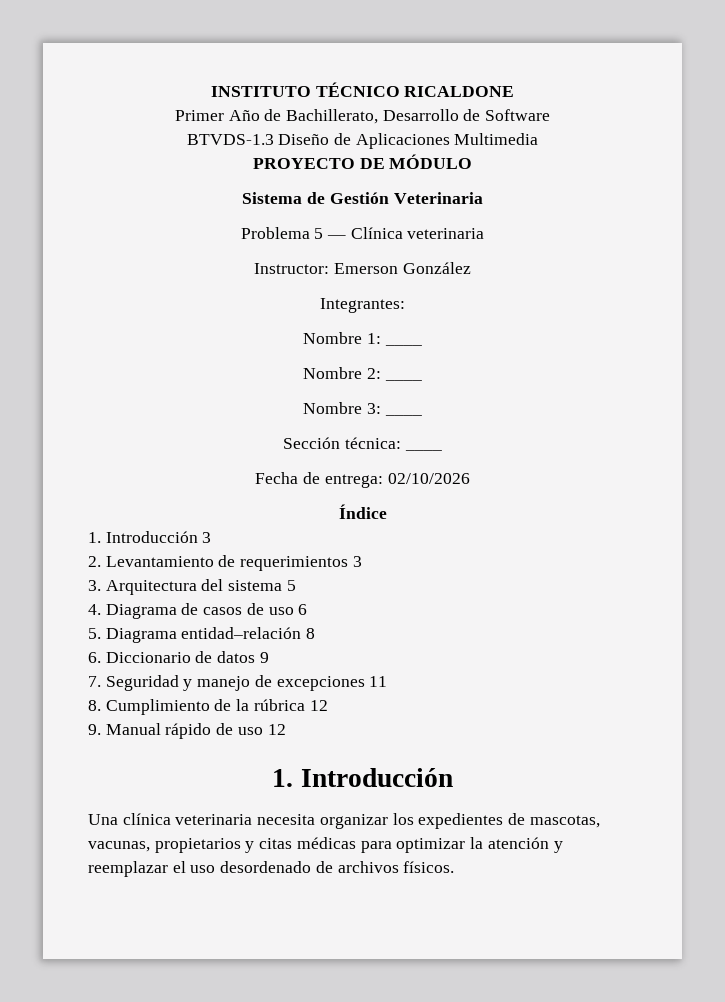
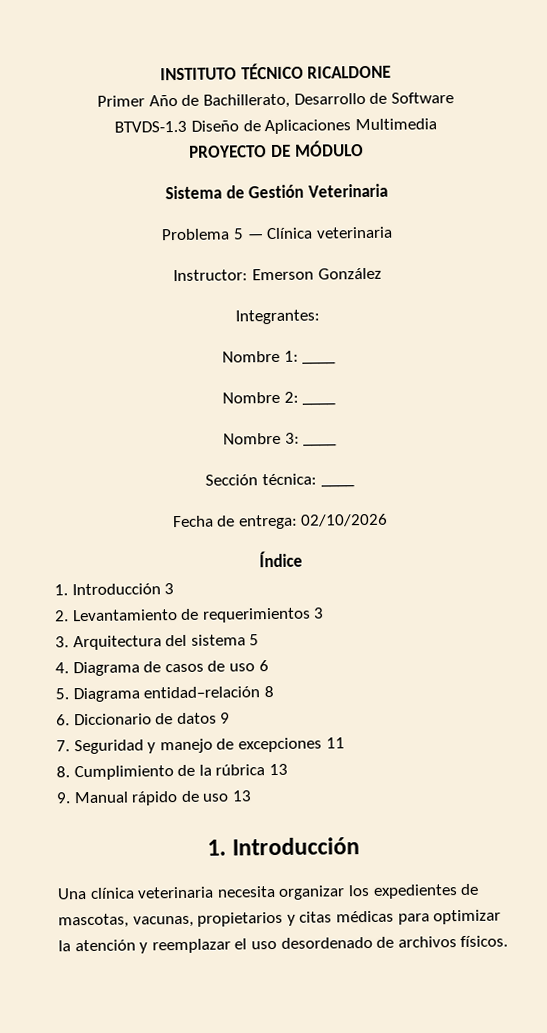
[309,700,328,711] 12 -> [268,763,288,776] 13
[267,724,286,735] 12 -> [231,790,252,802] 13

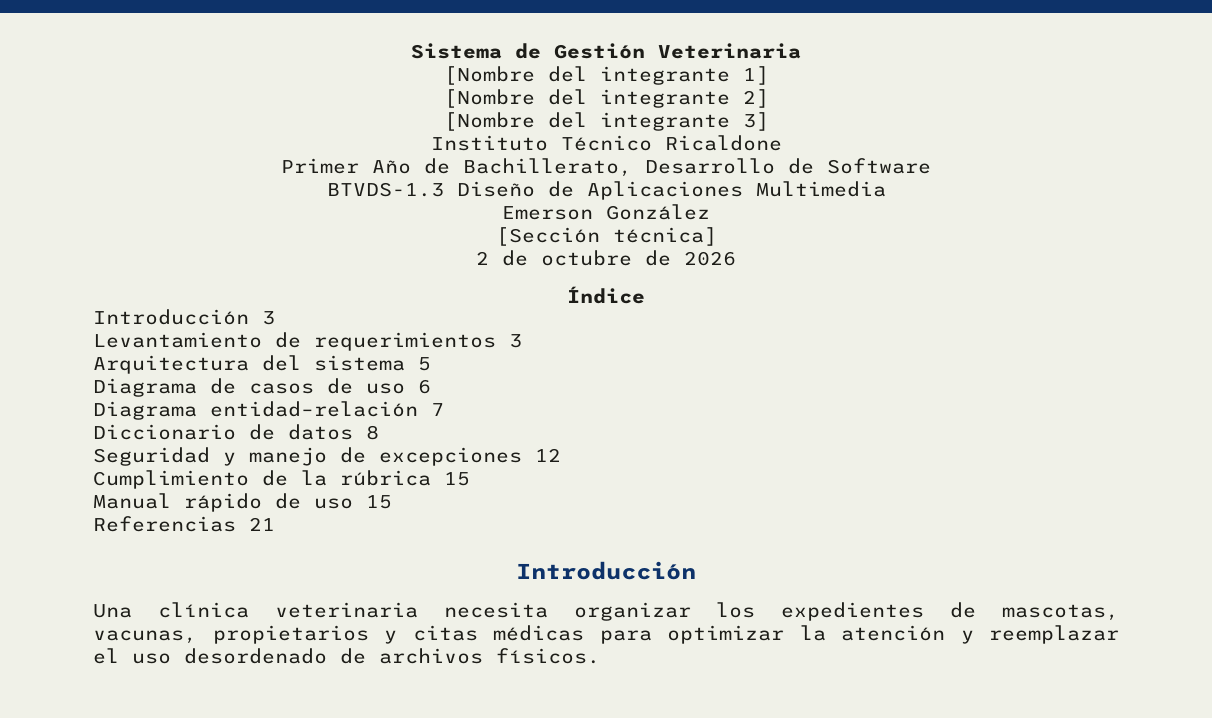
[159,62,392,81] INSTITUTO TÉCNICO RICALDONE -> [411,43,801,59] [443,66,769,85] [443,89,769,108] [443,112,769,131] [430,135,782,151] Sistema de Gestión Veterinaria // [Nombre del integrante 1] // [Nombre del integrante 2] // [Nombre del integrante 3] // Instituto Técnico Ricaldone
[189,140,364,158] [165,183,388,200] [161,226,393,241] [173,267,382,282] [235,309,320,325] [221,350,337,365] [221,391,337,406] [222,432,338,447] [205,473,355,488] [171,513,389,530] PROYECTO DE MÓDULO // Sistema de Gestión Veterinaria // Problema 5 — Clínica veterinaria // Instructor: Emerson González // Integrantes: // Nombre 1: ____ // Nombre 2: ____ // Nombre 3: ____ // Sección técnica: ____ // Fecha de entrega: 02/10/2026 -> [502,204,710,220] [495,227,717,246] [476,250,736,266] Emerson González // [Sección técnica] // 2 de octubre de 2026
[54,584,68,596] 1. -> (645, 295) none
[54,610,69,622] 2. -> (275, 318) none
[55,636,69,648] 3. -> (522, 341) none
[55,662,69,674] 4. -> (431, 364) none
[55,688,69,700] 5. -> (431, 386) none
[263,686,274,698] [56,714,70,726] 8 // 6. -> [431,403,444,416] 7 //
[220,712,231,724] [56,740,70,752] 9 // 7. -> [366,425,379,440] 8 //
[325,737,345,749] [56,766,70,778] 11 // 8. -> [535,448,561,462] 12 //
[268,763,288,776] [56,792,71,804] 13 // 9. -> [444,472,470,486] 15 //
[231,790,252,802] [207,839,227,856] 13 // 1. -> [366,495,392,509] [93,516,275,532] 15 // Referencias 21 //

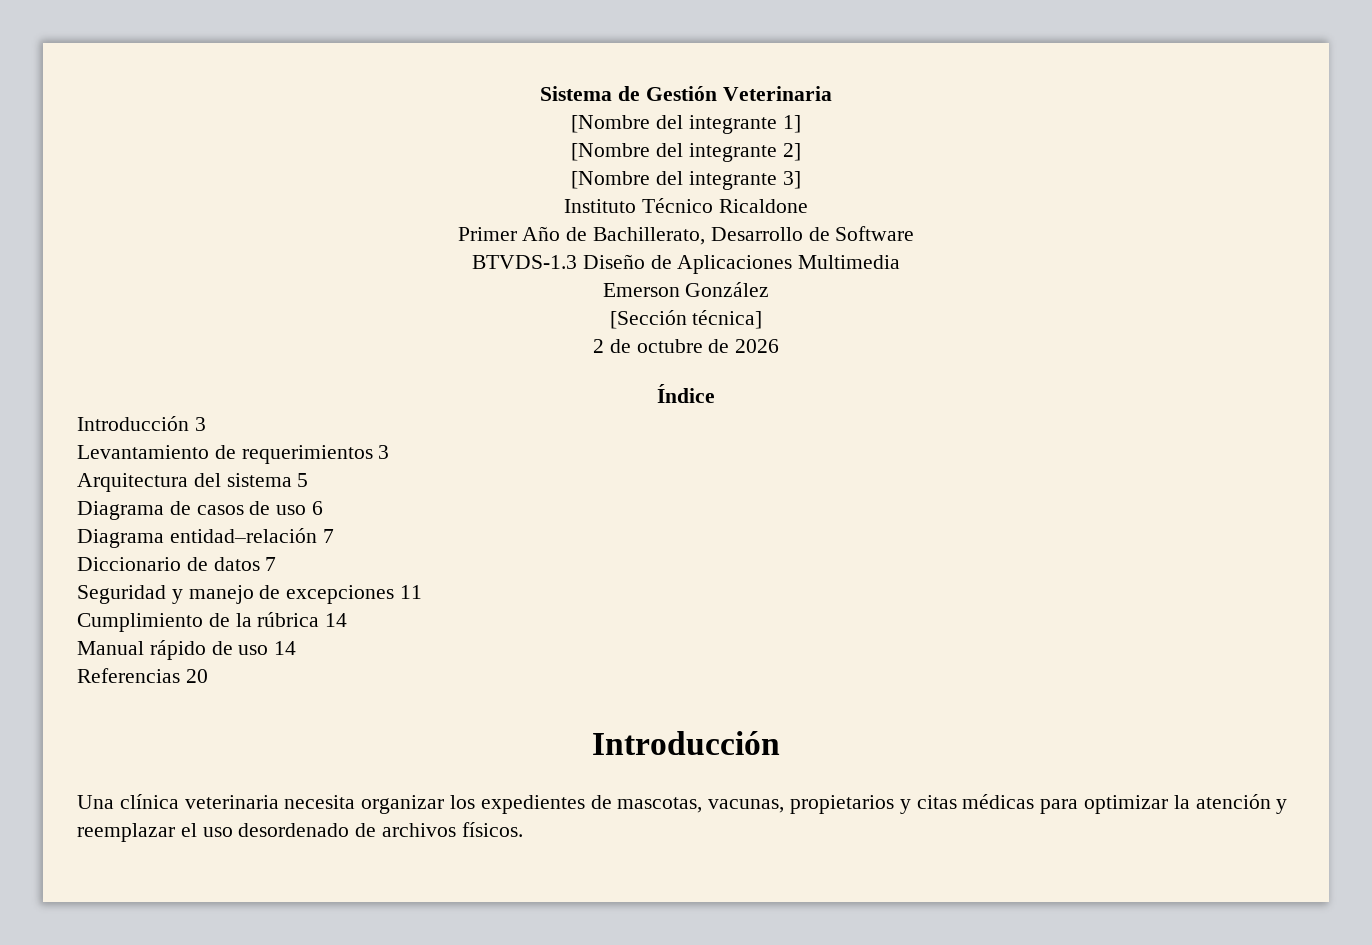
[366,425,379,440] 8 -> [265,557,277,571] 7
[535,448,561,462] 12 -> [400,585,423,599] 11
[444,472,470,486] 15 -> [325,613,348,627] 14
[366,495,392,509] 15 -> [274,641,297,655] 14
[249,517,275,531] 21 -> [185,669,208,683] 20

